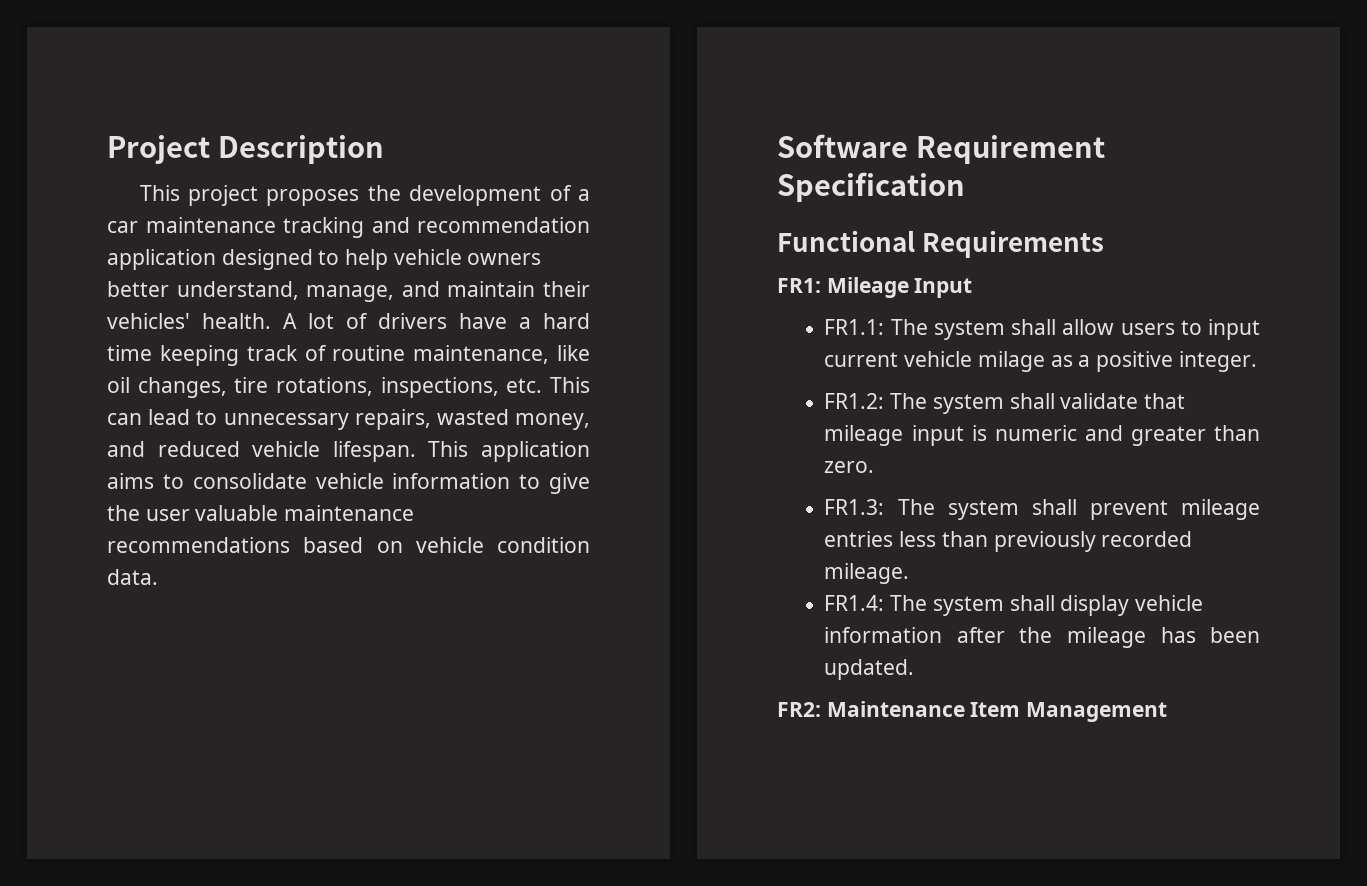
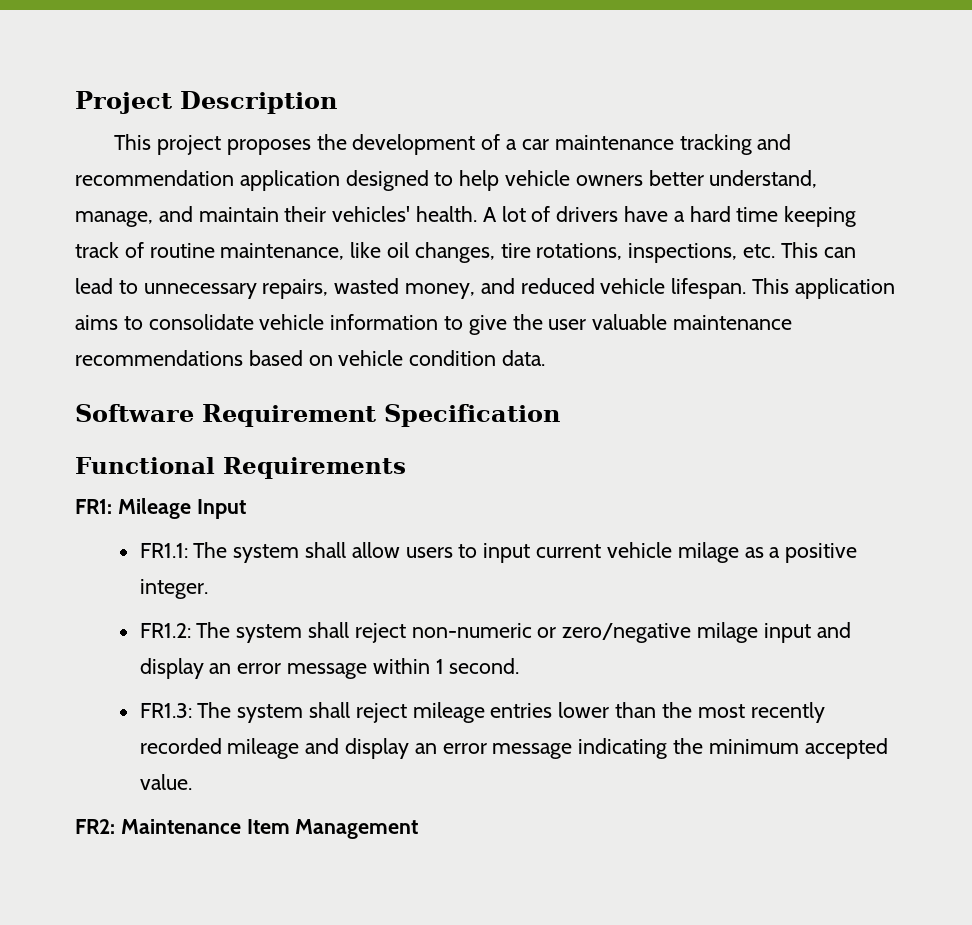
[1060,393,1185,409] [824,425,1260,446] [824,461,875,473] validate that mileage input is numeric and greater than zero. -> [354,622,851,643] [139,658,520,679] reject non-numeric or zero/negative milage input and display an error message within 1 second.
[1089,500,1168,520] prevent -> [355,703,407,723] reject
[899,531,1193,552] [824,563,910,584] [824,595,1203,616] [824,627,1260,648] [824,659,915,680] less than previously recorded mileage. // FR1.4: The system shall display vehicle information after the mileage has been updated. -> [558,702,825,723] [139,738,888,759] [139,774,192,790] lower than the most recently recorded mileage and display an error message indicating the minimum accepted value.

